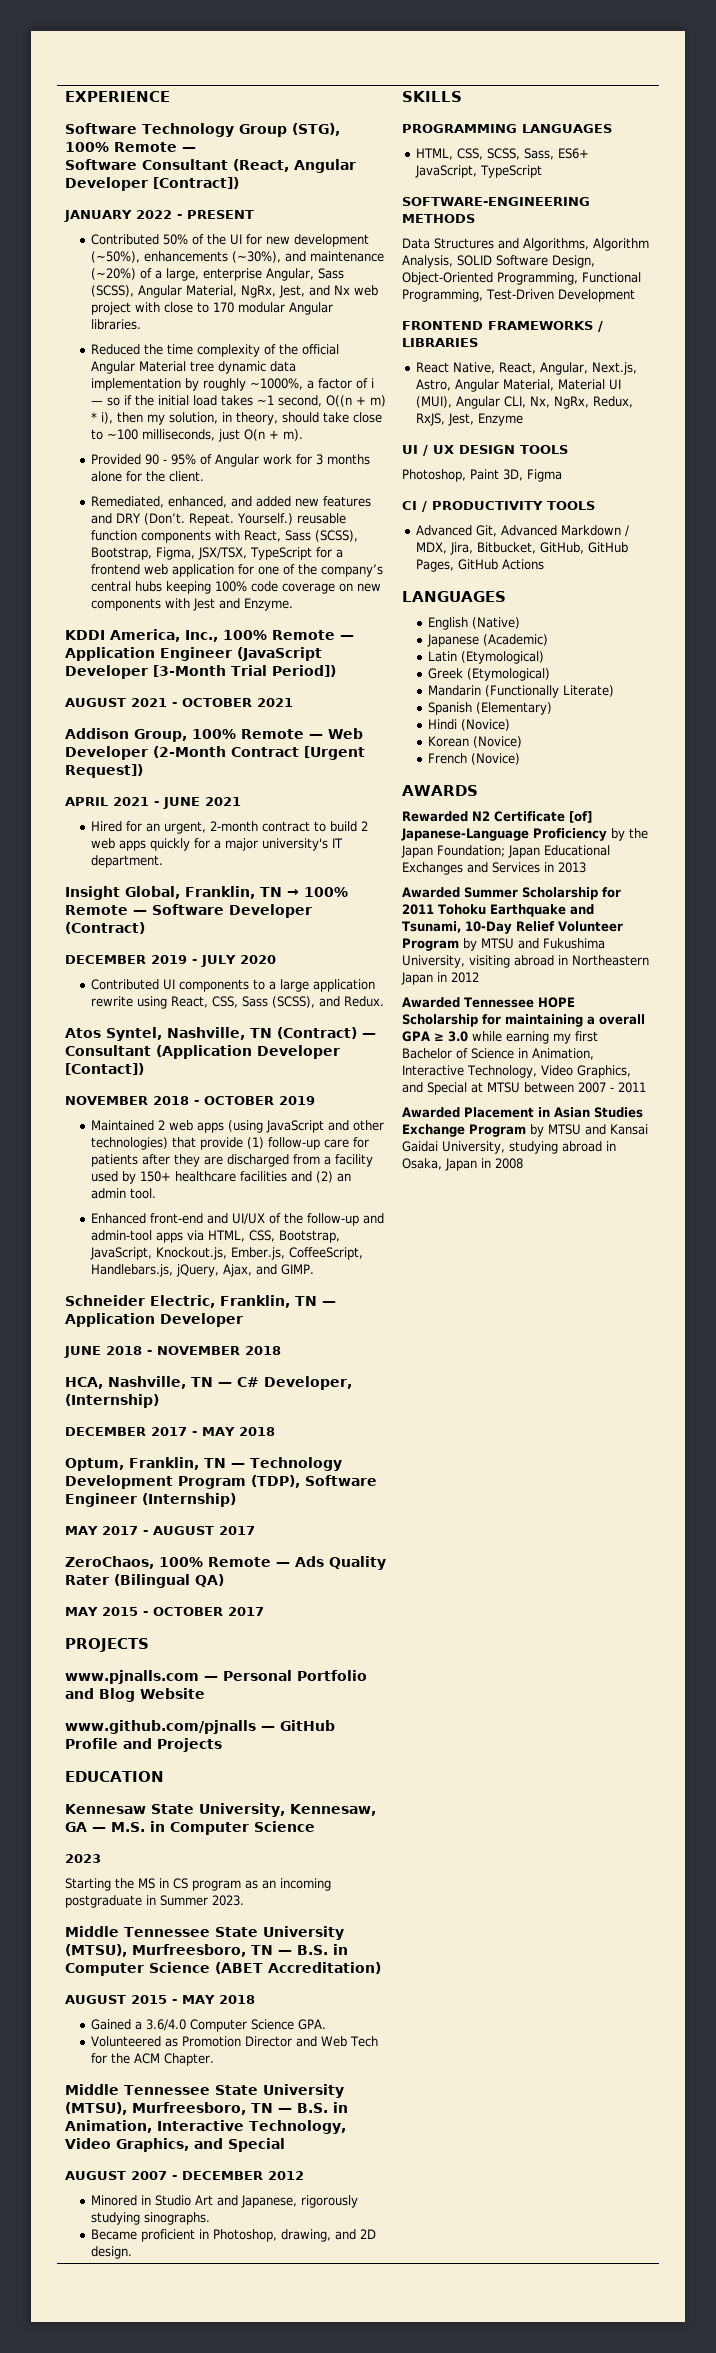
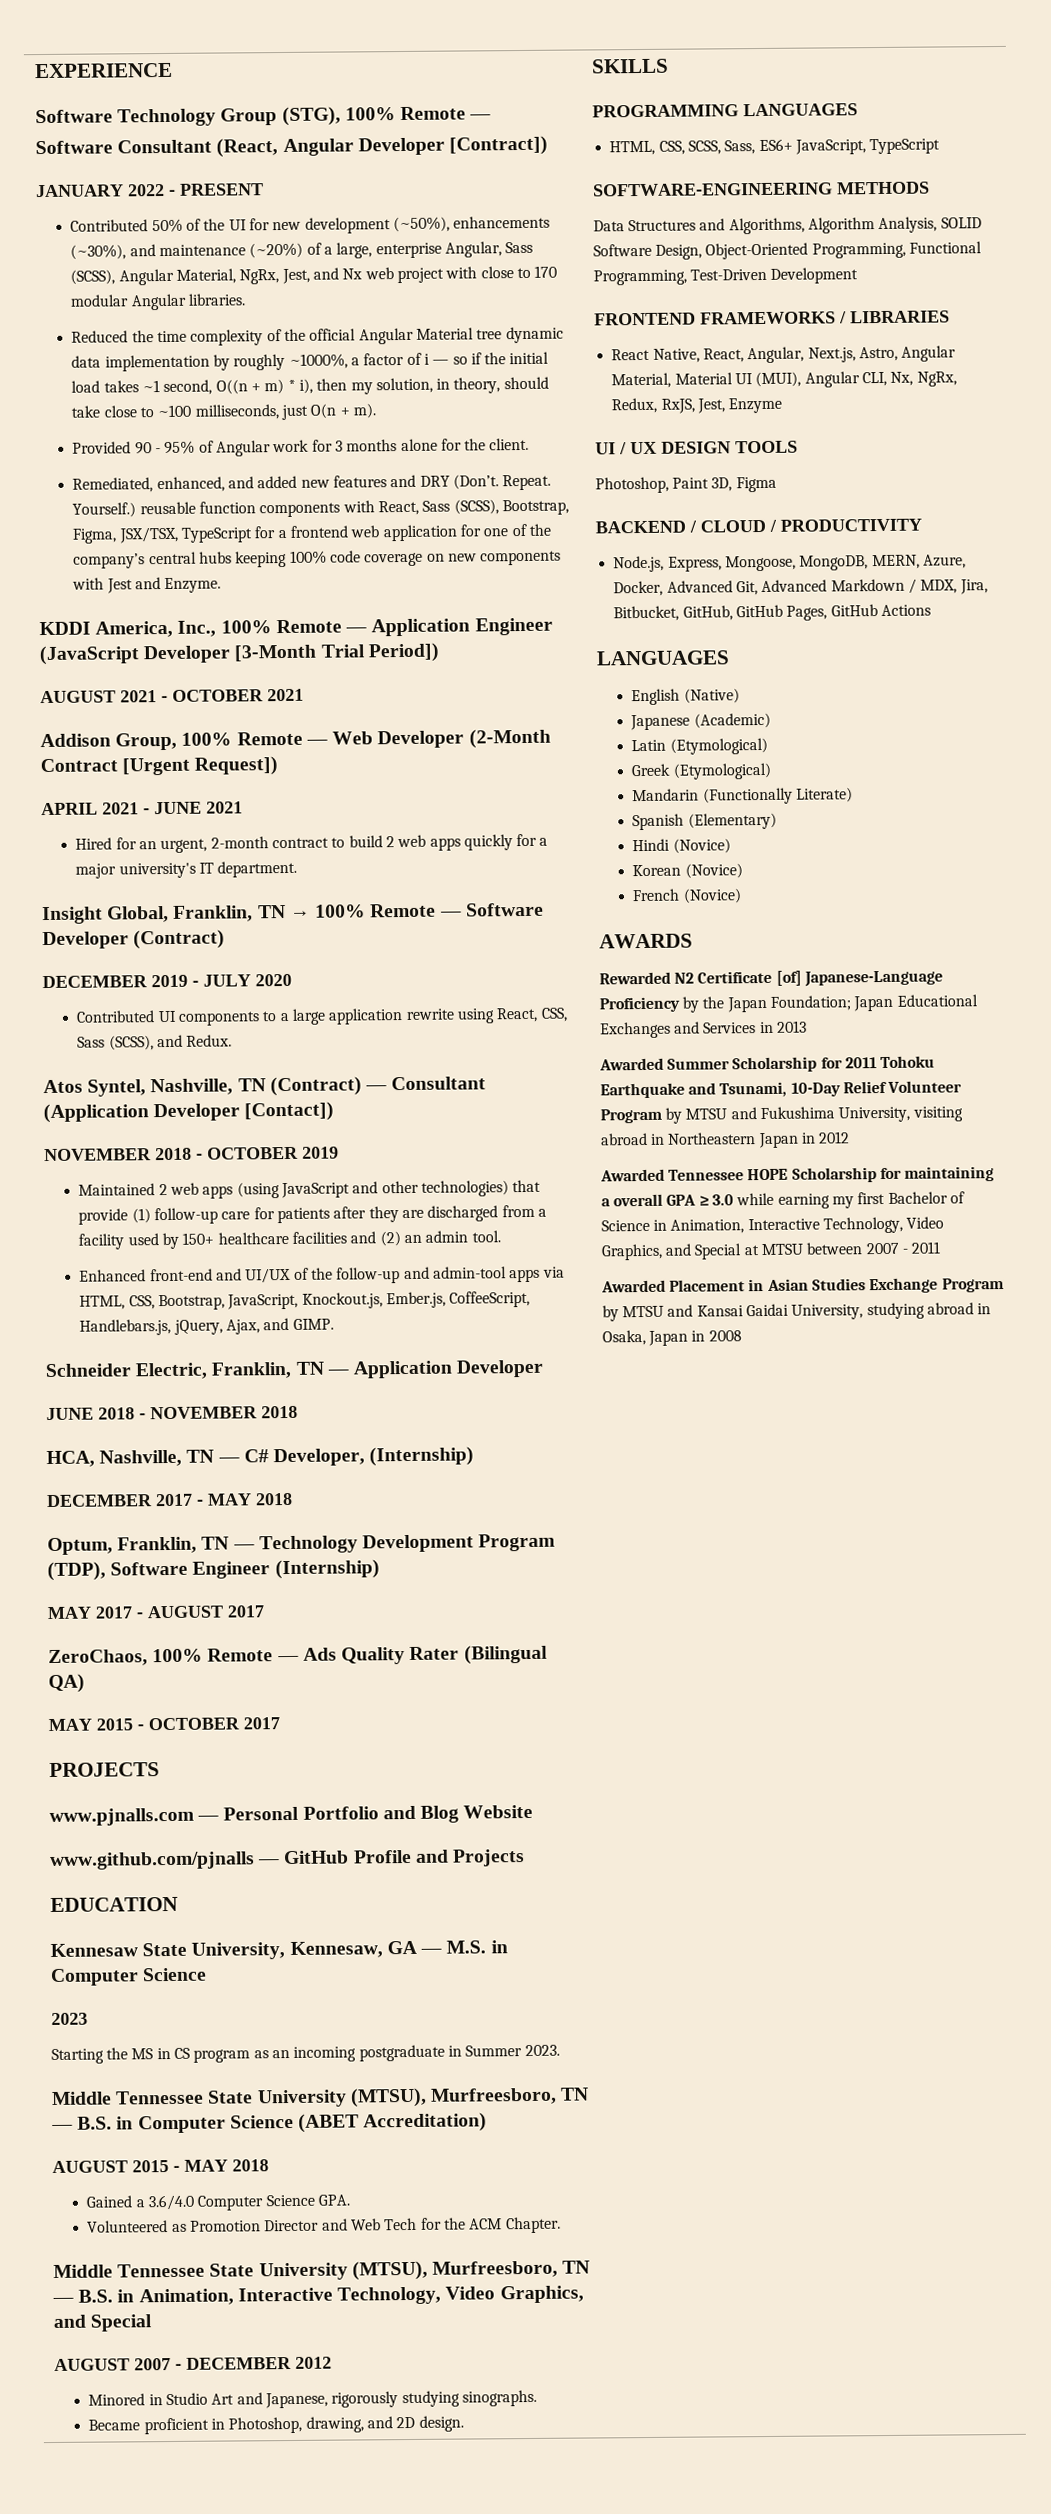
[402,501,418,510] CI -> [594,519,766,534] BACKEND / CLOUD
[547,501,596,510] TOOLS // -> [613,554,966,573] [613,580,664,597] // Node.js, Express, Mongoose, MongoDB, MERN, Azure, Docker,

